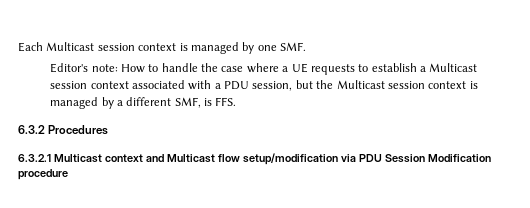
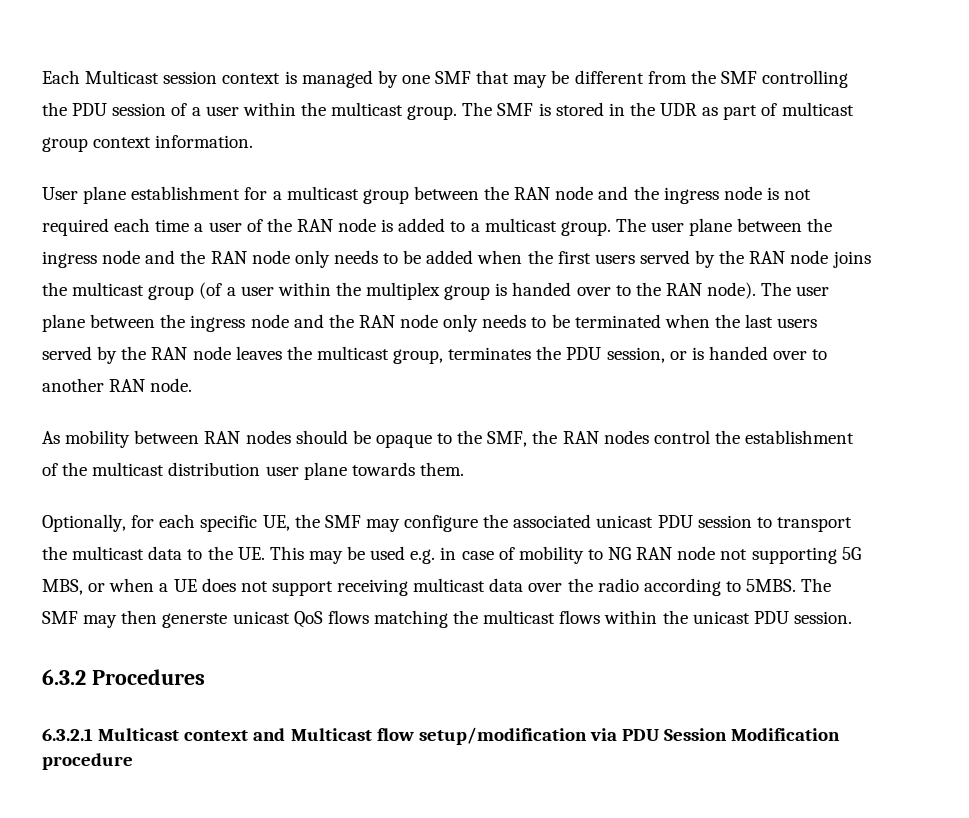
[280,42,306,51] [50,63,478,75] [50,80,478,91] [50,97,237,109] SMF. // Editor's note: How to handle the case where a UE requests to establish a Multicast session context associated with a PDU session, but the Multicast session context is managed by a different SMF, is FFS. -> [435,70,849,88] [42,102,854,120] [42,135,254,152] [42,186,812,204] [42,218,833,236] [42,250,871,268] [42,282,830,300] [42,314,818,332] [42,346,828,364] [42,378,193,392] [42,430,855,448] [42,462,464,480] [42,514,852,532] [42,546,861,564] [42,578,832,596] [42,610,852,628] SMF that may be different from the SMF controlling the PDU session of a user within the multicast group. The SMF is stored in the UDR as part of multicast group context information. // User plane establishment for a multicast group between the RAN node and the ingress node is not required each time a user of the RAN node is added to a multicast group. The user plane between the ingress node and the RAN node only needs to be added when the first users served by the RAN node joins the multicast group (of a user within the multiplex group is handed over to the RAN node). The user plane between the ingress node and the RAN node only needs to be terminated when the last users served by the RAN node leaves the multicast group, terminates the PDU session, or is handed over to another RAN node. // As mobility between RAN nodes should be opaque to the SMF, the RAN nodes control the establishment of the multicast distribution user plane towards them. // Optionally, for each specific UE, the SMF may configure the associated unicast PDU session to transport the multicast data to the UE. This may be used e.g. in case of mobility to NG RAN node not supporting 5G MBS, or when a UE does not support receiving multicast data over the radio according to 5MBS. The SMF may then generste unicast QoS flows matching the multicast flows within the unicast PDU session.

